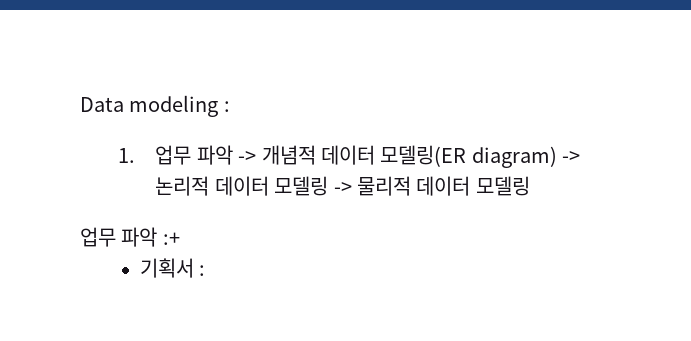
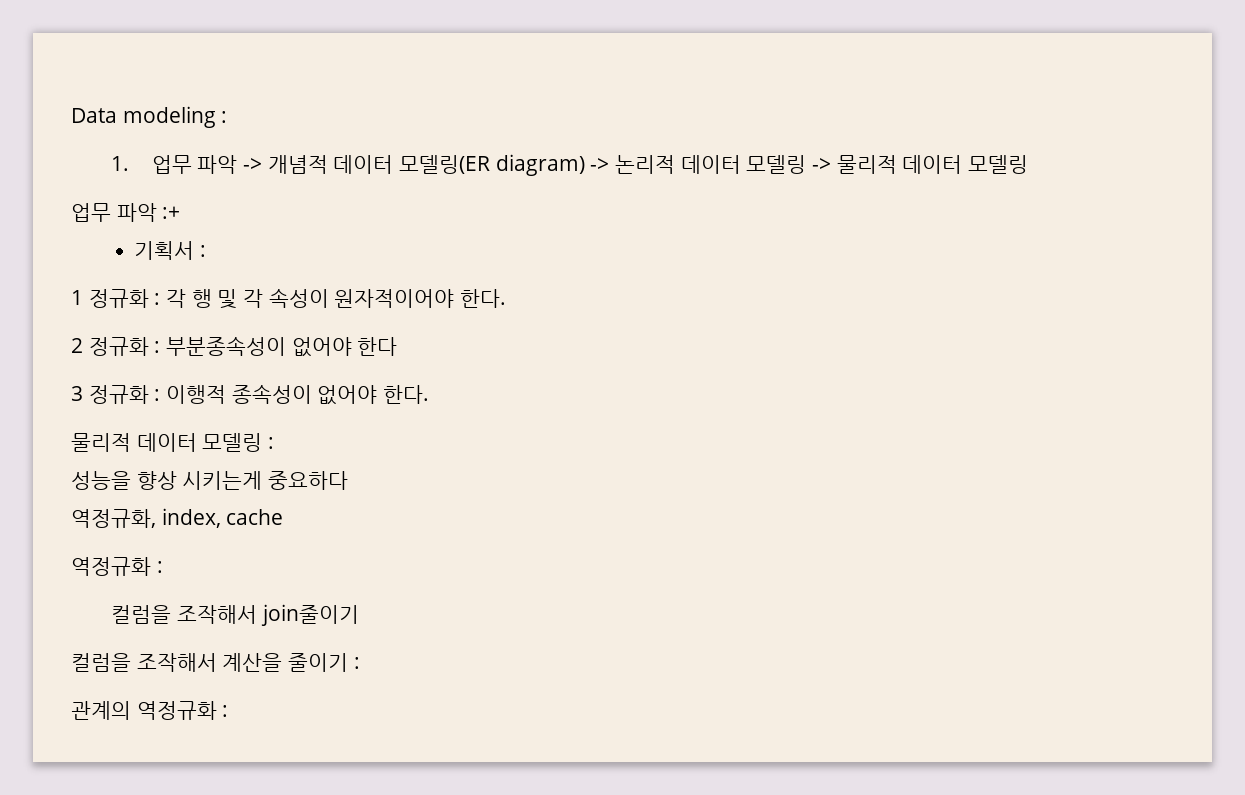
(206, 270) none -> [71,288,507,309] [71,336,398,357] [71,384,430,405] [71,433,275,452] [71,471,349,490] [71,508,284,528] [71,557,163,576] [111,604,359,626] [71,653,360,672] [71,701,229,720] // 1 정규화 : 각 행 및 각 속성이 원자적이어야 한다. // 2 정규화 : 부분종속성이 없어야 한다 // 3 정규화 : 이행적 종속성이 없어야 한다. // 물리적 데이터 모델링 : // 성능을 향상 시키는게 중요하다 // 역정규화, index, cache // 역정규화 : // 컬럼을 조작해서 join줄이기 // 컬럼을 조작해서 계산을 줄이기 : // 관계의 역정규화 :

